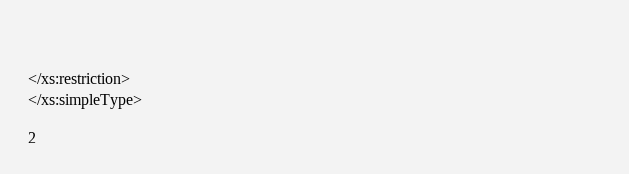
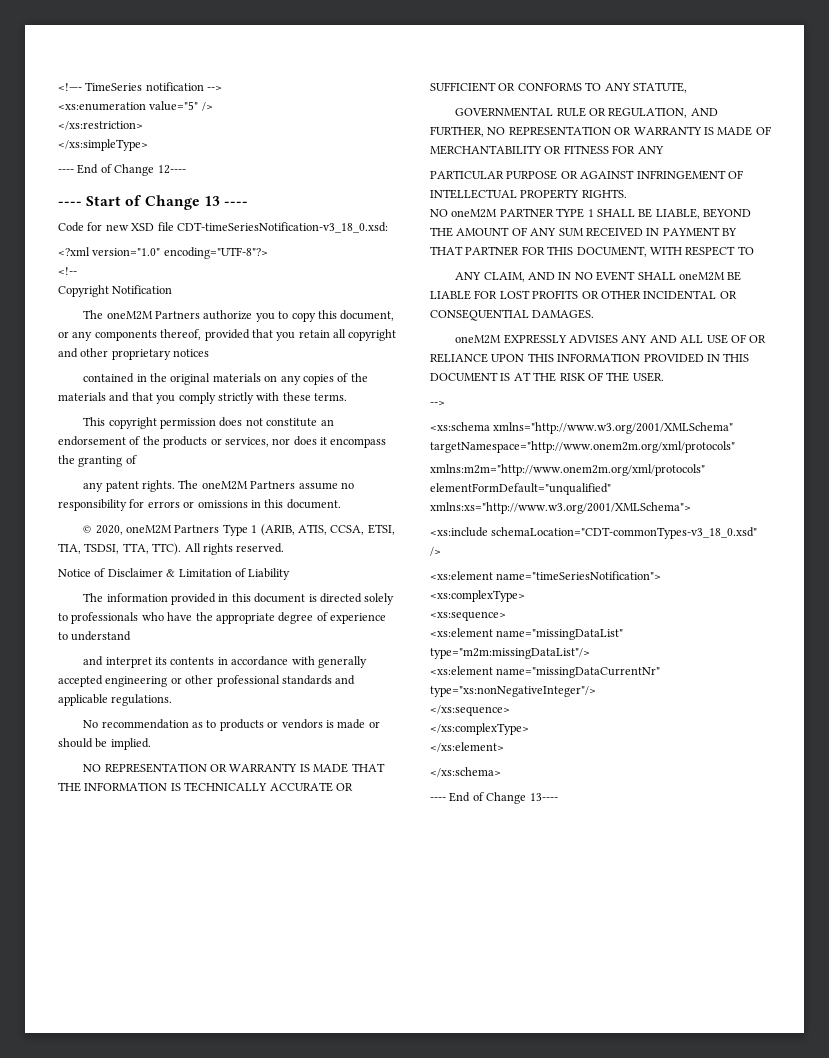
[28,73,130,84] [28,94,142,109] [28,132,36,143] </xs:restriction> // </xs:simpleType> // 2 -> [58,82,223,91] [58,101,213,111] [58,121,143,130] [58,139,148,151] [58,164,186,176] [58,195,248,210] [58,222,388,233] [58,247,268,259] [58,267,77,275] [58,285,173,297] [83,310,395,322] [58,329,397,341] [58,348,210,360] [83,373,368,385] [58,392,347,404] [83,417,334,429] [58,436,387,448] [58,455,137,467] [83,480,354,492] [58,499,341,511] [83,524,395,536] [58,543,285,555] [58,568,291,580] [83,593,395,605] [58,612,386,624] [58,631,132,641] [83,656,367,668] [58,675,356,687] [58,694,173,706] [83,719,380,731] [58,738,151,750] [83,763,385,773] [58,782,353,792] [430,82,687,93] [455,107,718,118] [430,126,771,137] [430,145,664,155] [430,170,743,180] [430,189,627,199] [430,208,751,219] [430,227,737,237] [430,246,754,257] [455,271,742,282] [430,290,737,300] [430,309,595,321] [455,334,767,344] [430,353,750,363] [430,372,664,382] [430,401,445,406] [430,422,734,434] [430,441,735,453] [430,464,705,476] [430,483,611,495] [430,502,691,514] [430,527,758,539] [430,547,441,556] [430,571,662,580] [430,590,525,602] [430,611,506,621] [430,628,624,640] [430,648,590,659] [430,666,661,678] [430,686,596,697] [430,705,510,716] [430,723,529,735] [430,742,504,752] [430,767,501,777] [430,792,558,804] <!—- TimeSeries notification --> // <xs:enumeration value="5" /> // </xs:restriction> // </xs:simpleType> // ---- End of Change 12---- // ---- Start of Change 13 ---- // Code for new XSD file CDT-timeSeriesNotification-v3_18_0.xsd: // <?xml version="1.0" encoding="UTF-8"?> // <!-- // Copyright Notification // The oneM2M Partners authorize you to copy this document, or any components thereof, provided that you retain all copyright and other proprietary notices // contained in the original materials on any copies of the materials and that you comply strictly with these terms. // This copyright permission does not constitute an endorsement of the products or services, nor does it encompass the granting of // any patent rights. The oneM2M Partners assume no responsibility for errors or omissions in this document. // © 2020, oneM2M Partners Type 1 (ARIB, ATIS, CCSA, ETSI, TIA, TSDSI, TTA, TTC). All rights reserved. // Notice of Disclaimer & Limitation of Liability // The information provided in this document is directed solely to professionals who have the appropriate degree of experience to understand // and interpret its contents in accordance with generally accepted engineering or other professional standards and applicable regulations. // No recommendation as to products or vendors is made or should be implied. // NO REPRESENTATION OR WARRANTY IS MADE THAT THE INFORMATION IS TECHNICALLY ACCURATE OR SUFFICIENT OR CONFORMS TO ANY STATUTE, // GOVERNMENTAL RULE OR REGULATION, AND FURTHER, NO REPRESENTATION OR WARRANTY IS MADE OF MERCHANTABILITY OR FITNESS FOR ANY // PARTICULAR PURPOSE OR AGAINST INFRINGEMENT OF INTELLECTUAL PROPERTY RIGHTS. // NO oneM2M PARTNER TYPE 1 SHALL BE LIABLE, BEYOND THE AMOUNT OF ANY SUM RECEIVED IN PAYMENT BY THAT PARTNER FOR THIS DOCUMENT, WITH RESPECT TO // ANY CLAIM, AND IN NO EVENT SHALL oneM2M BE LIABLE FOR LOST PROFITS OR OTHER INCIDENTAL OR CONSEQUENTIAL DAMAGES. // oneM2M EXPRESSLY ADVISES ANY AND ALL USE OF OR RELIANCE UPON THIS INFORMATION PROVIDED IN THIS DOCUMENT IS AT THE RISK OF THE USER. // --> // <xs:schema xmlns="http://www.w3.org/2001/XMLSchema" targetNamespace="http://www.onem2m.org/xml/protocols" // xmlns:m2m="http://www.onem2m.org/xml/protocols" elementFormDefault="unqualified" xmlns:xs="http://www.w3.org/2001/XMLSchema"> // <xs:include schemaLocation="CDT-commonTypes-v3_18_0.xsd" /> // <xs:element name="timeSeriesNotification"> // <xs:complexType> // <xs:sequence> // <xs:element name="missingDataList" type="m2m:missingDataList"/> // <xs:element name="missingDataCurrentNr" type="xs:nonNegativeInteger"/> // </xs:sequence> // </xs:complexType> // </xs:element> // </xs:schema> // ---- End of Change 13----

